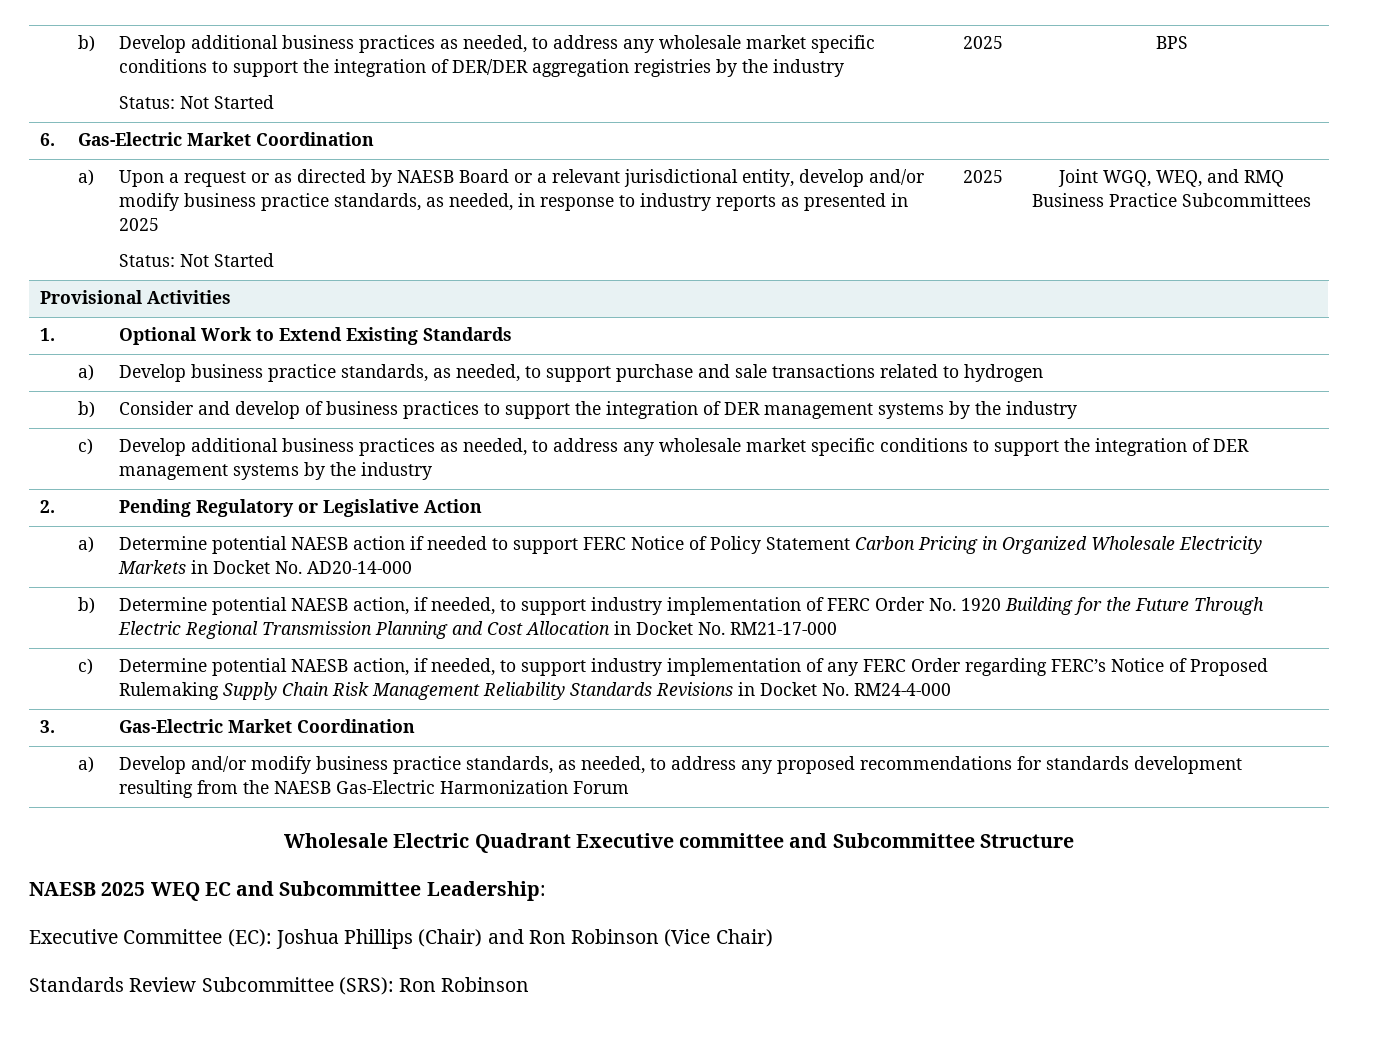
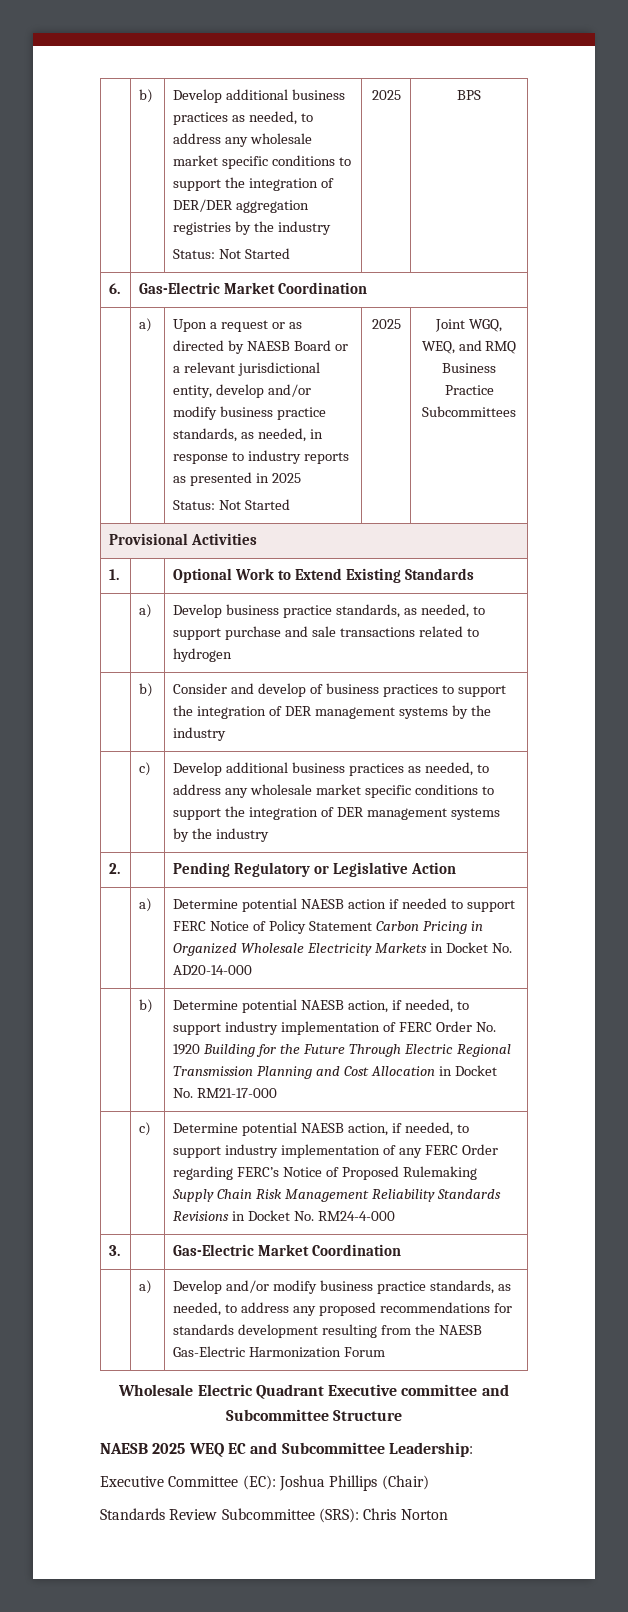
[487,929,773,947] and Ron Robinson (Vice Chair) -> (429, 1482) none
[399,977,530,992] Ron Robinson -> [363,1508,448,1520] Chris Norton

